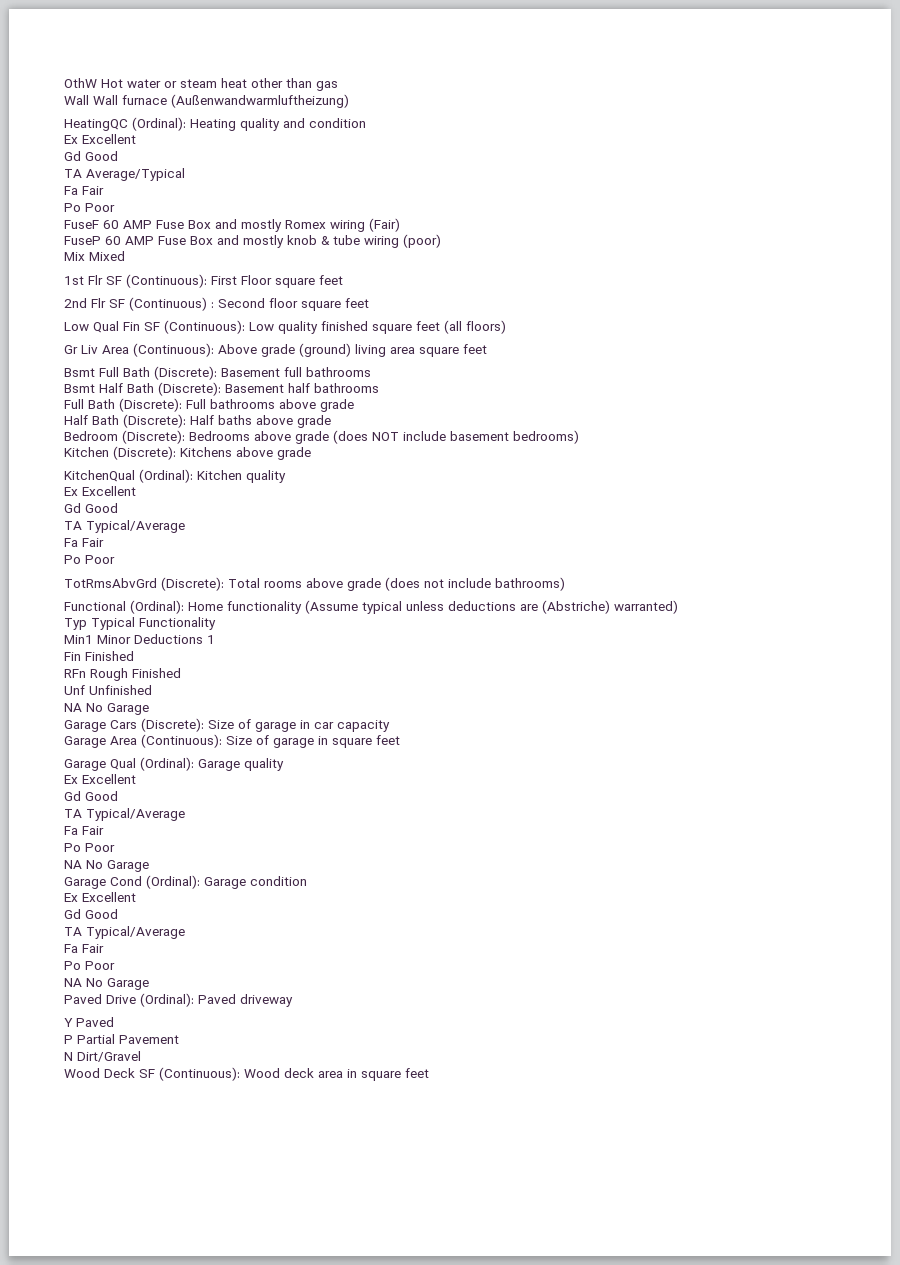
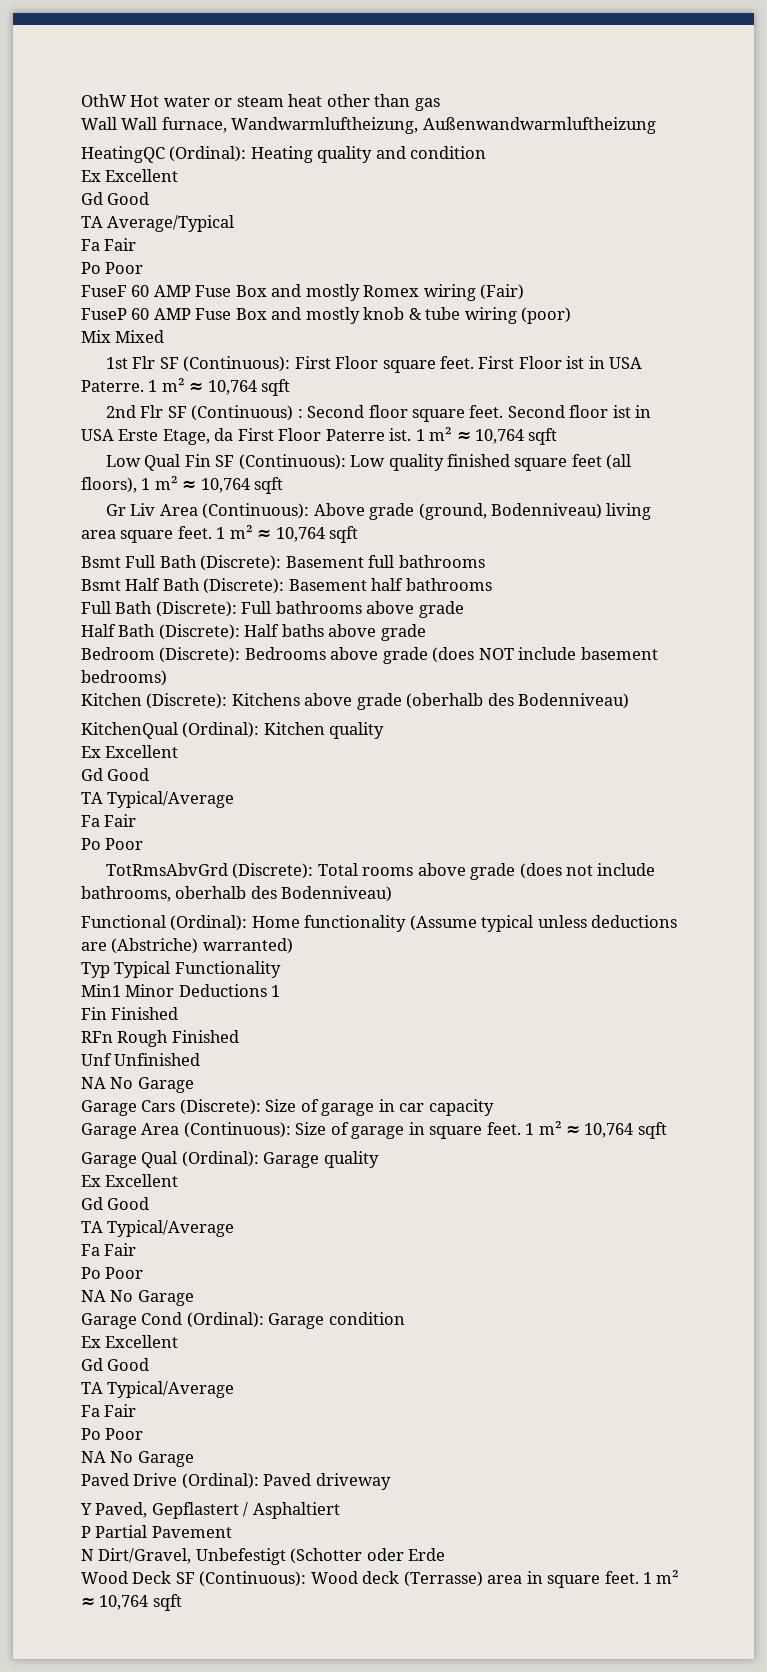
[122,94,349,108] furnace (Außenwandwarmluftheizung) -> [161,117,656,134] furnace, Wandwarmluftheizung, Außenwandwarmluftheizung
[319,275,343,285] feet -> [440,356,643,369] [81,378,291,396] feet. First Floor ist in USA Paterre. 1 m² ≈ 10,764 sqft
[345,298,369,308] feet -> [469,405,652,418] [81,427,558,445] feet. Second floor ist in USA Erste Etage, da First Floor Paterre ist. 1 m² ≈ 10,764 sqft
[466,320,506,334] floors) -> [81,476,284,494] floors), 1 m² ≈ 10,764 sqft
[299,343,351,357] (ground) -> [418,503,603,520] (ground, Bodenniveau)
[463,344,487,354] feet -> [177,525,359,543] feet. 1 m² ≈ 10,764 sqft
(311, 453) none -> [406,693,630,709] (oberhalb des Bodenniveau)
[495,577,565,591] bathrooms) -> [81,886,393,902] bathrooms, oberhalb des Bodenniveau)
[376,735,400,745] feet -> [486,1121,667,1139] feet. 1 m² ≈ 10,764 sqft
[76,1017,114,1027] Paved -> [95,1502,340,1519] Paved, Gepflastert / Asphaltiert
[77,1051,141,1062] Dirt/Gravel -> [98,1548,446,1565] Dirt/Gravel, Unbefestigt (Schotter oder Erde
(314, 1073) none -> [403,1571,483,1587] (Terrasse)
[405,1068,429,1078] feet -> [604,1570,680,1584] [81,1594,182,1611] feet. 1 m² ≈ 10,764 sqft

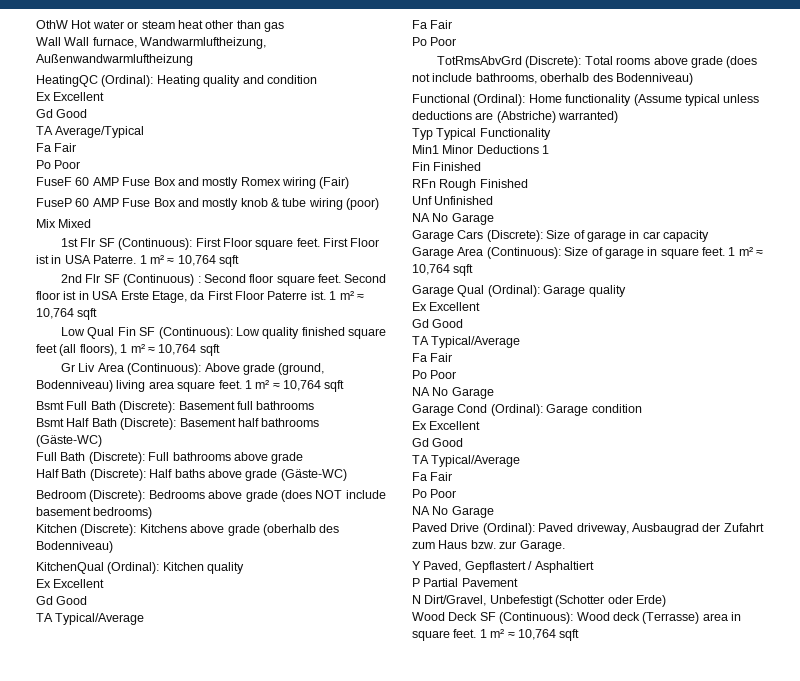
(492, 584) none -> [36,435,102,447] (Gäste-WC)
(426, 632) none -> [280,469,347,481] (Gäste-WC)
[315,1473,391,1490] driveway -> [576,523,764,535] [412,540,565,552] driveway, Ausbaugrad der Zufahrt zum Haus bzw. zur Garage.
[408,1548,446,1561] Erde -> [635,595,666,607] Erde)

